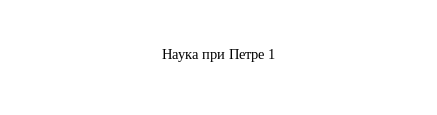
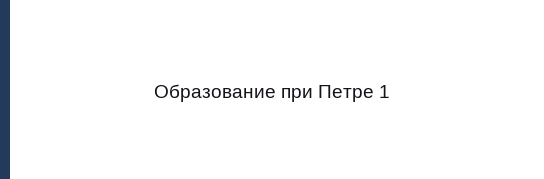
[162,49,199,62] Наука -> [153,84,276,102] Образование

